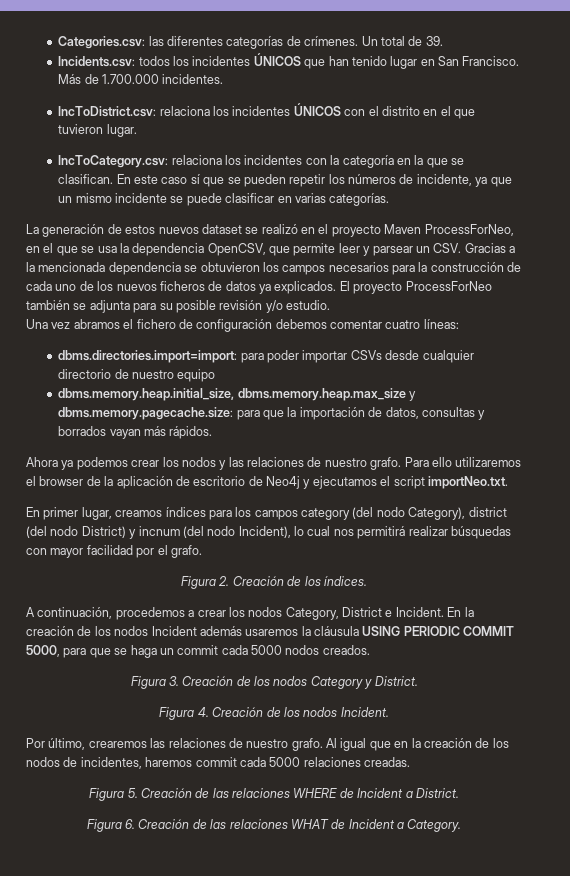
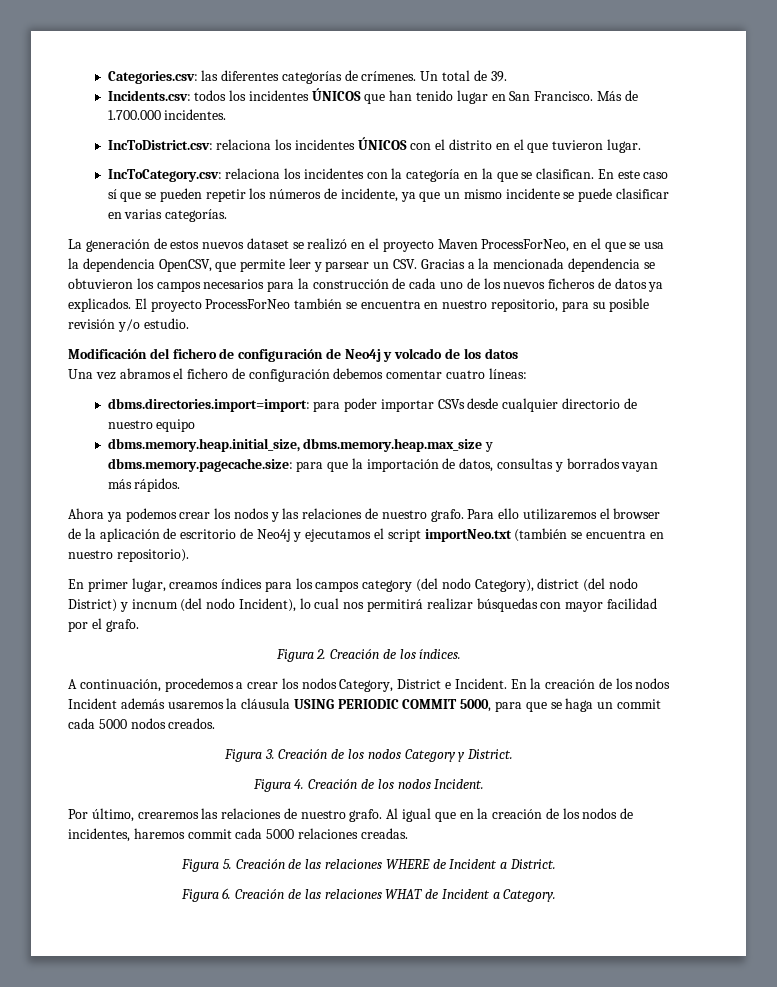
[89,300,130,313] adjunta -> [360,299,559,312] encuentra en nuestro repositorio,
(330, 305) none -> [68,348,518,362] // Modificación del fichero de configuración de Neo4j y volcado de los datos
[427,476,508,489] importNeo.txt. -> [424,528,664,542] [68,549,189,562] importNeo.txt (también se encuentra en nuestro repositorio).

